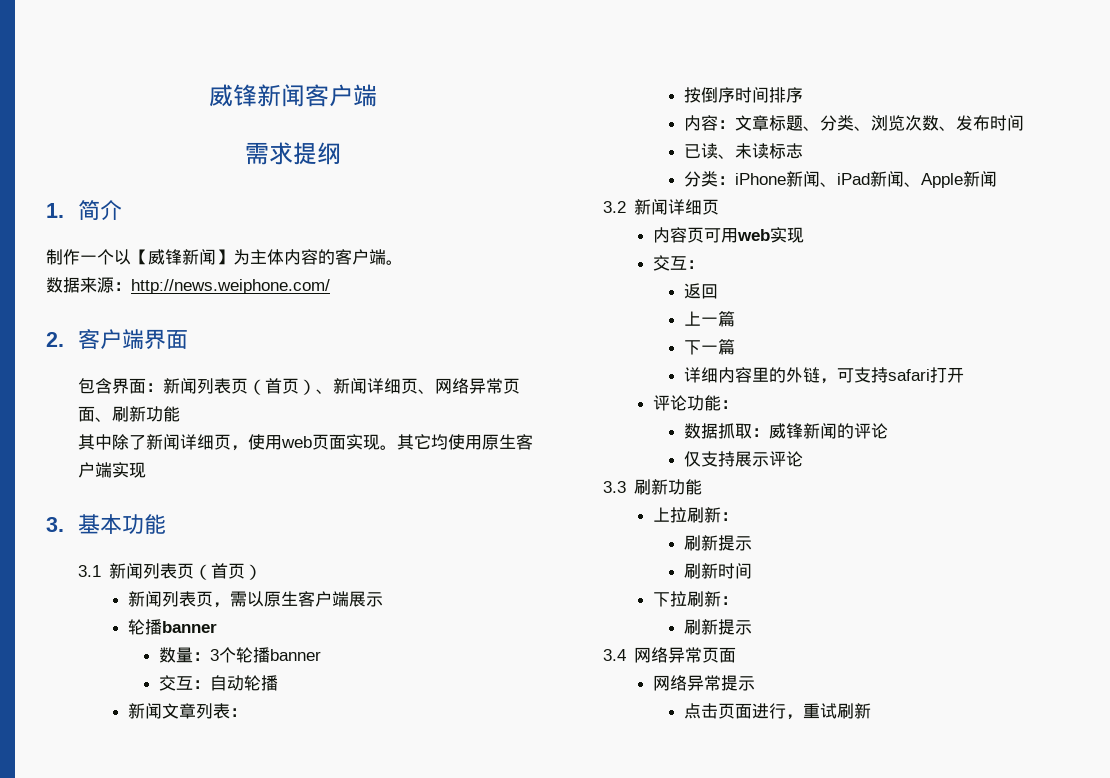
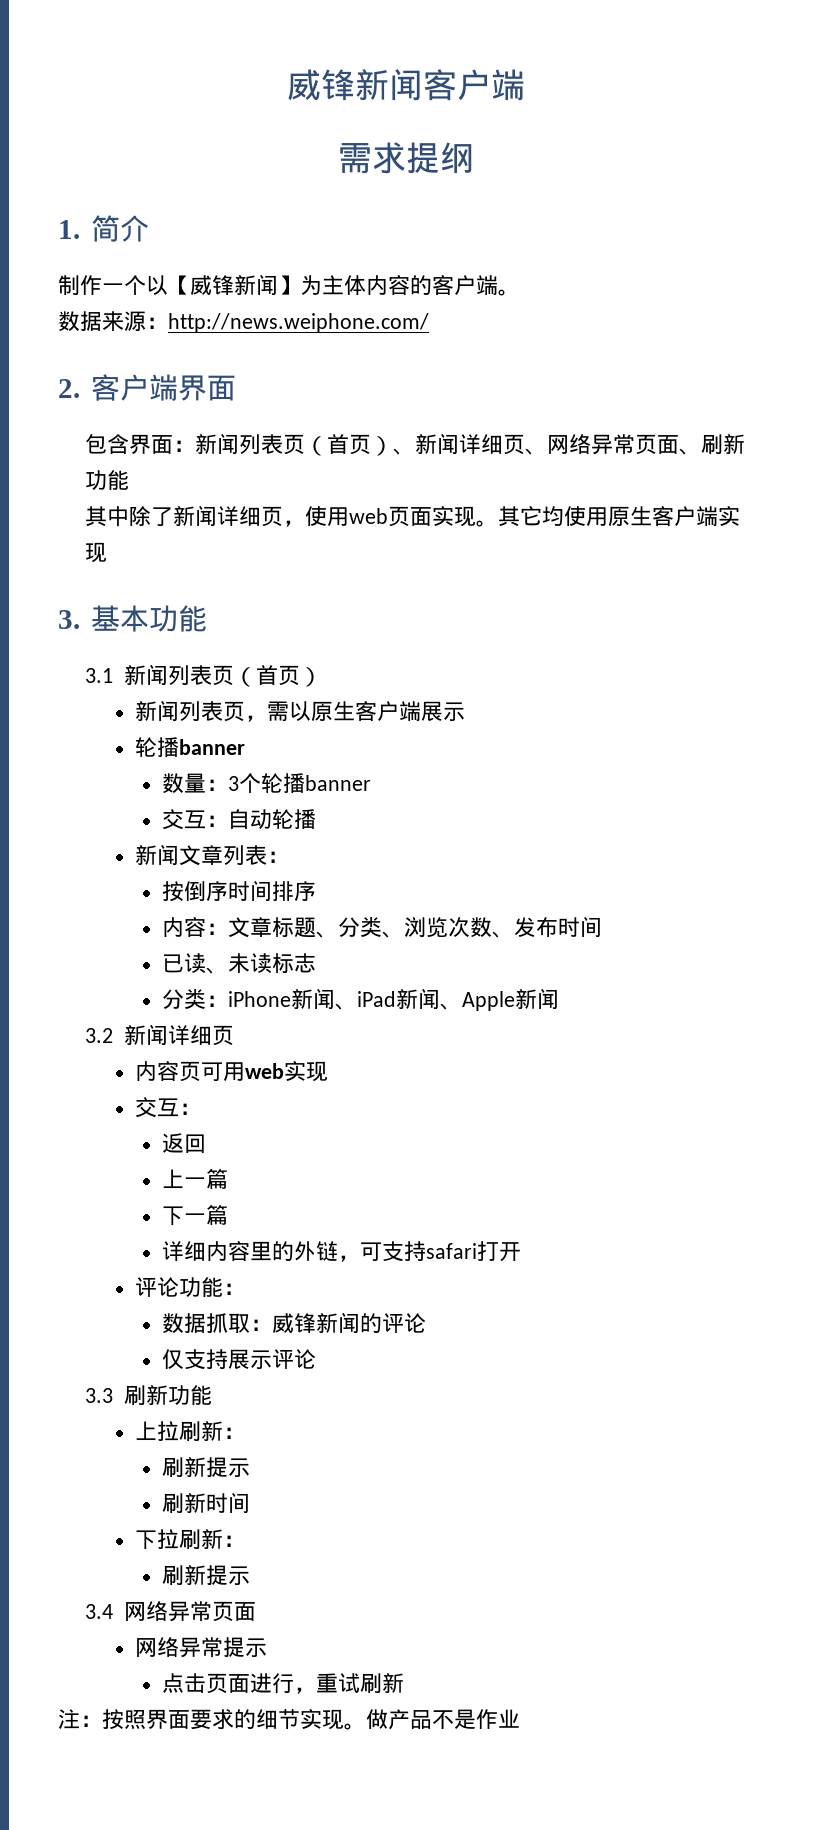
(872, 711) none -> [58,1709,520,1730] // 注：按照界面要求的细节实现。做产品不是作业

